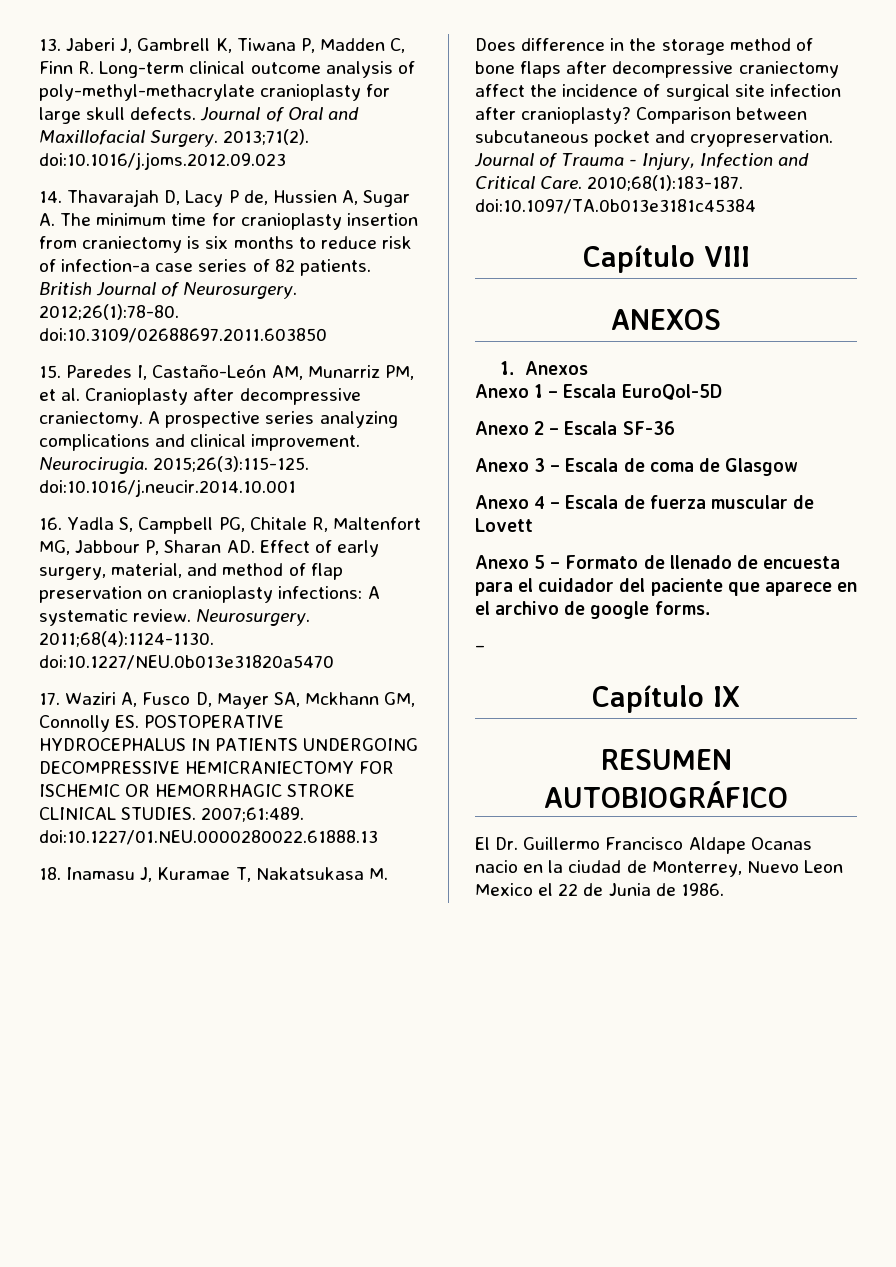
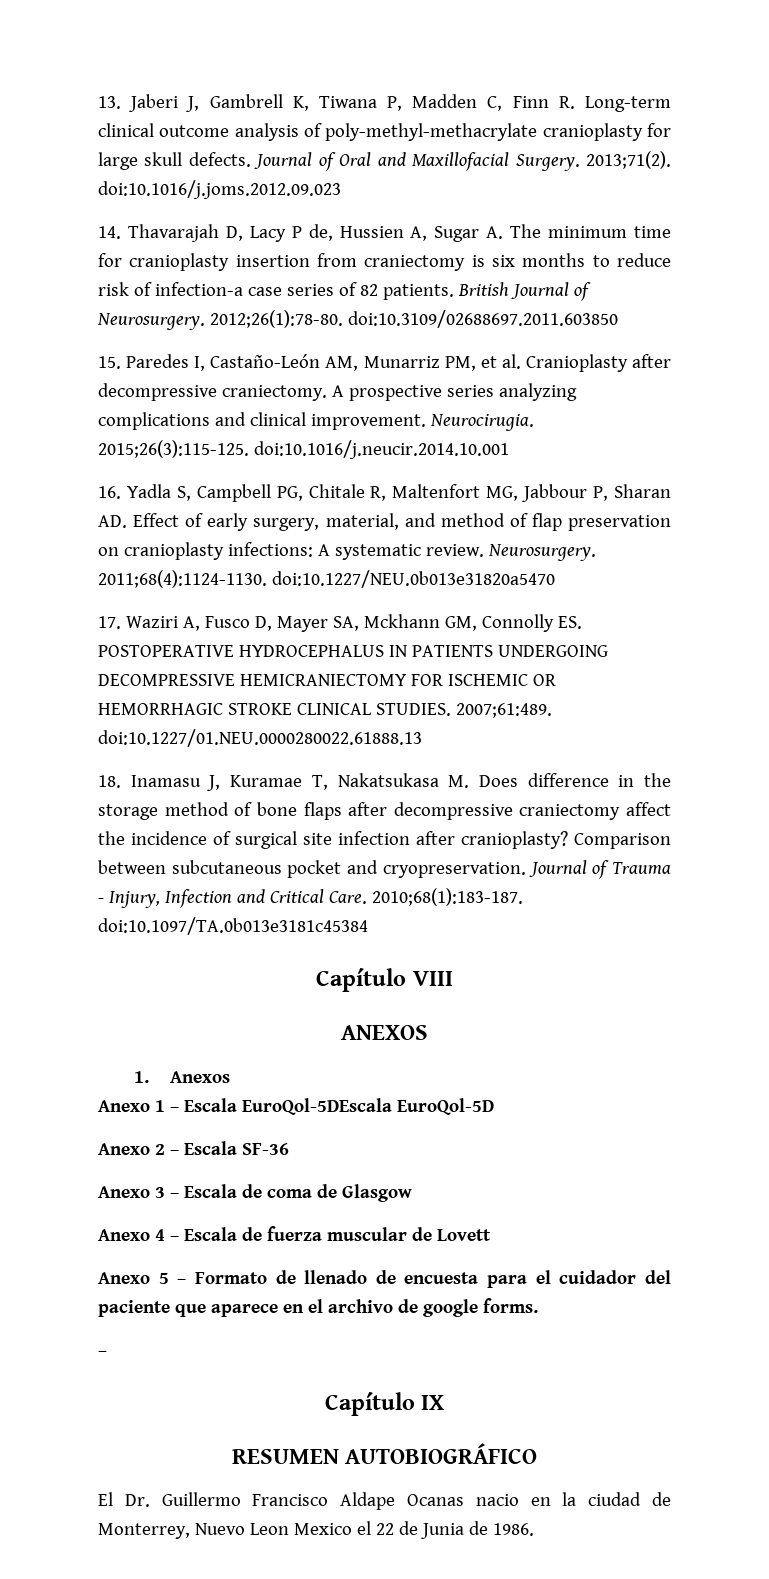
(617, 391) none -> [241,1098,392,1115] EuroQol-5DEscala

